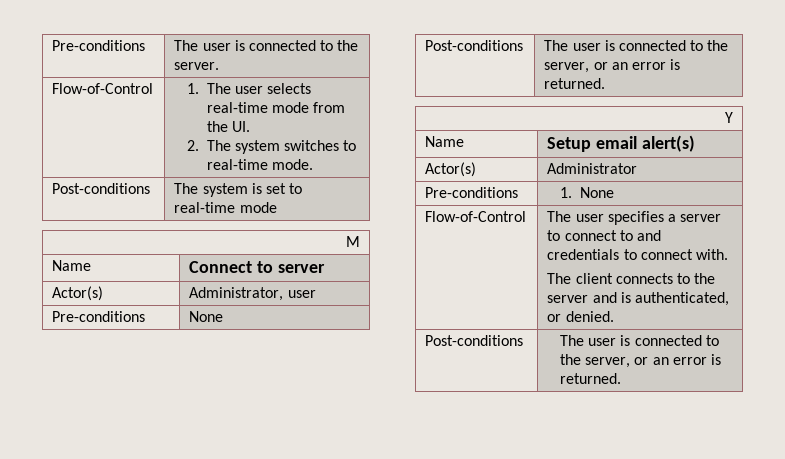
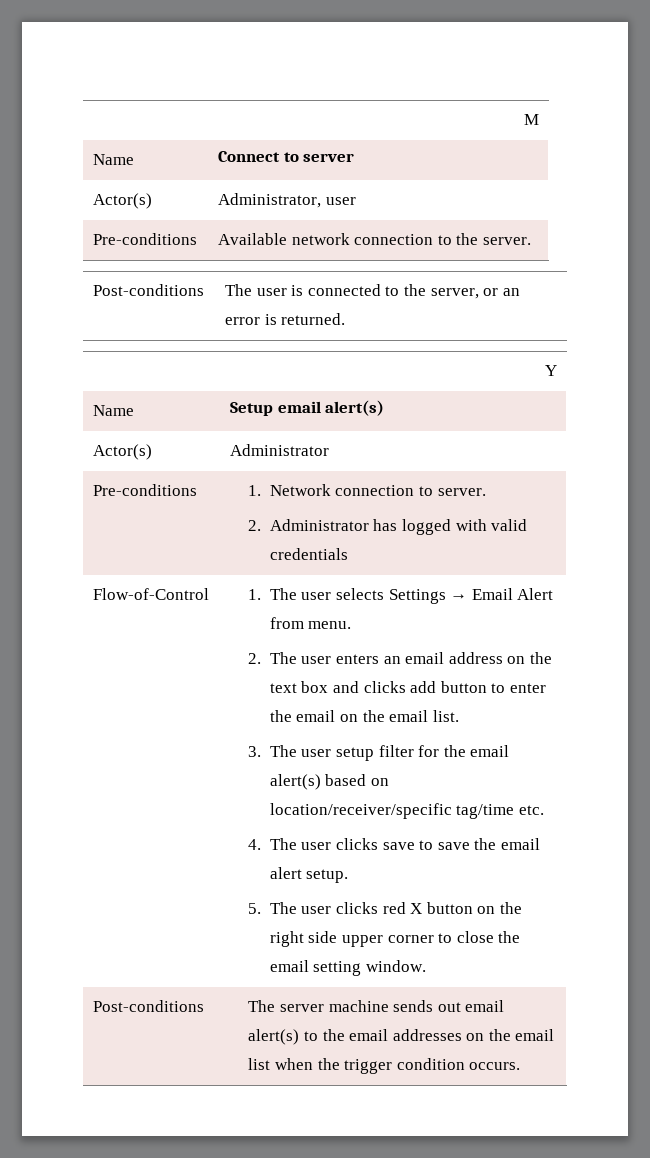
[52,40,146,51] [174,40,359,51] [174,62,220,70] [52,83,154,94] [187,83,312,94] [206,102,346,113] [206,121,250,132] [187,140,357,154] [206,159,313,170] [52,183,151,194] [174,183,303,197] [174,202,277,213] Pre-conditions | The user is connected to the server. // Flow-of-Control | 1. The user selects real-time mode from the UI. // 2. The system switches to real-time mode. // Post-conditions | The system is set to real-time mode // -> (523, 119) none
[189,311,224,322] | None -> [218,233,531,245] | Available network connection to the server.
[560,187,614,198] [425,211,527,222] [547,211,722,225] [547,230,661,241] [547,249,728,260] [547,273,716,284] [547,292,729,306] [547,311,614,322] [425,335,524,346] [560,335,719,346] [560,354,721,368] [560,373,622,384] 1. None // Flow-of-Control | The user specifies a server to connect to and credentials to connect with. // The client connects to the server and is authenticated, or denied. // Post-conditions | The user is connected to the server, or an error is returned. -> [248,484,486,496] [248,519,528,535] [269,548,348,560] [93,588,210,600] [248,588,554,604] [269,617,352,629] [248,652,552,664] [269,681,546,693] [269,710,459,722] [248,745,510,761] [269,774,389,790] [269,803,544,819] [248,838,540,850] [269,867,349,883] [248,902,522,914] [269,931,521,947] [269,960,426,976] [93,1000,205,1012] [248,1000,505,1012] [248,1029,555,1045] [248,1058,521,1074] 1. Network connection to server. // 2. Administrator has logged with valid credentials // Flow-of-Control | 1. The user selects Settings → Email Alert from menu. // 2. The user enters an email address on the text box and clicks add button to enter the email on the email list. // 3. The user setup filter for the email alert(s) based on location/receiver/specific tag/time etc. // 4. The user clicks save to save the email alert setup. // 5. The user clicks red X button on the right side upper corner to close the email setting window. // Post-conditions | The server machine sends out email alert(s) to the email addresses on the email list when the trigger condition occurs.

